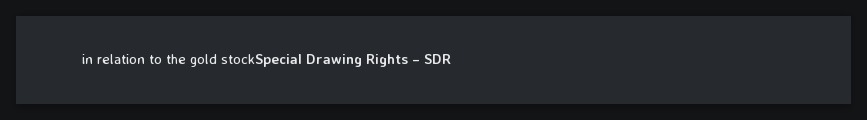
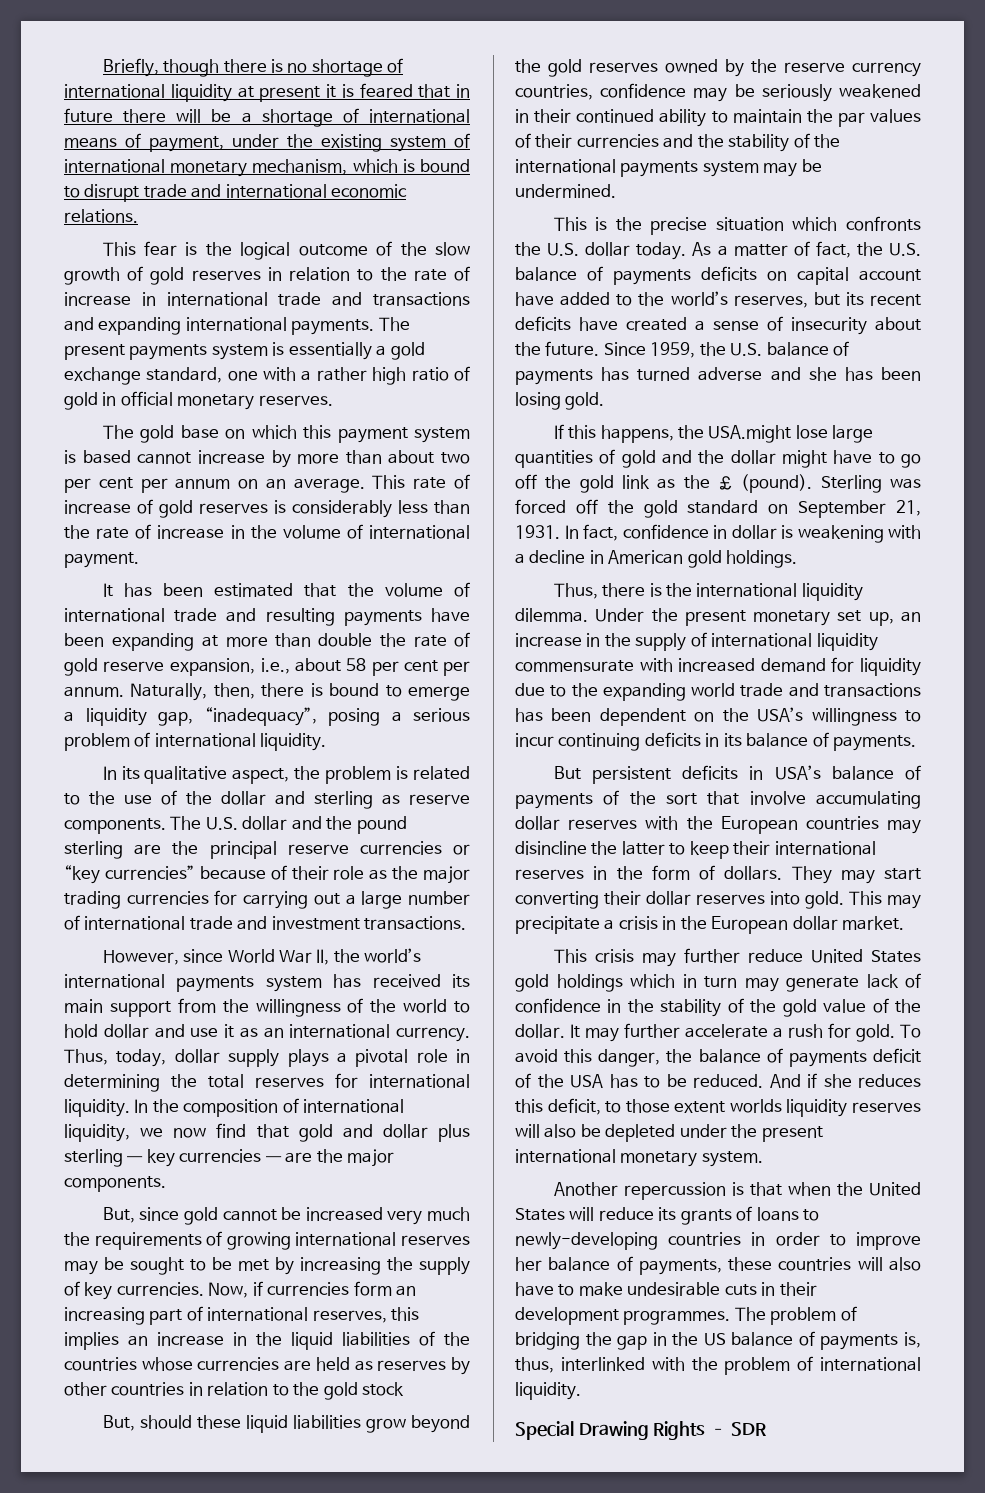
(82, 59) none -> [102,58,404,77] [64,83,470,102] [64,108,470,127] [64,133,471,152] [64,159,470,177] [64,184,408,202] [64,209,138,223] [102,241,470,260] [64,266,471,285] [64,292,471,306] [64,317,410,335] [64,342,425,360] [64,366,470,385] [64,391,333,410] [102,425,470,443] [64,450,470,468] [64,474,470,493] [64,499,471,518] [64,524,470,539] [64,552,139,568] [102,582,470,597] [64,608,470,626] [64,632,470,651] [64,658,470,676] [64,683,470,701] [64,707,470,726] [64,732,327,751] [102,766,470,784] [64,790,470,809] [64,816,407,834] [64,841,470,859] [64,865,470,884] [64,890,471,909] [64,915,467,930] [102,948,422,965] [64,974,470,992] [64,998,470,1017] [64,1024,470,1042] [64,1049,470,1067] [64,1073,470,1092] [64,1098,405,1117] [64,1123,470,1142] [64,1149,395,1167] [64,1176,166,1192] [102,1207,470,1225] [64,1231,470,1250] [64,1257,470,1275] [64,1281,417,1300] [64,1306,420,1325] [64,1331,470,1350] [64,1357,471,1375] [64,1382,185,1396] Briefly, though there is no shortage of international liquidity at present it is feared that in future there will be a shortage of international means of payment, under the existing system of international monetary mechanism, which is bound to disrupt trade and international economic relations. // This fear is the logical outcome of the slow growth of gold reserves in relation to the rate of increase in international trade and transactions and expanding international payments. The present payments system is essentially a gold exchange standard, one with a rather high ratio of gold in official monetary reserves. // The gold base on which this payment system is based cannot increase by more than about two per cent per annum on an average. This rate of increase of gold reserves is considerably less than the rate of increase in the volume of international payment. // It has been estimated that the volume of international trade and resulting payments have been expanding at more than double the rate of gold reserve expansion, i.e., about 58 per cent per annum. Naturally, then, there is bound to emerge a liquidity gap, “inadequacy”, posing a serious problem of international liquidity. // In its qualitative aspect, the problem is related to the use of the dollar and sterling as reserve components. The U.S. dollar and the pound sterling are the principal reserve currencies or “key currencies” because of their role as the major trading currencies for carrying out a large number of international trade and investment transactions. // However, since World War II, the world’s international payments system has received its main support from the willingness of the world to hold dollar and use it as an international currency. Thus, today, dollar supply plays a pivotal role in determining the total reserves for international liquidity. In the composition of international liquidity, we now find that gold and dollar plus sterling — key currencies — are the major components. // But, since gold cannot be increased very much the requirements of growing international reserves may be sought to be met by increasing the supply of key currencies. Now, if currencies form an increasing part of international reserves, this implies an increase in the liquid liabilities of the countries whose currencies are held as reserves by other countries
[221,54,302,67] stockSpecial -> [362,1382,405,1396] [102,1415,470,1433] [515,59,921,77] [515,83,921,102] [515,109,921,127] [515,133,841,152] [515,159,822,177] [515,184,616,198] [553,216,921,235] [515,241,921,260] [515,266,921,285] [515,291,921,308] [515,316,921,335] [515,341,850,358] [515,367,921,385] [515,392,605,410] [553,424,874,443] [515,449,921,468] [515,474,921,493] [515,499,921,518] [515,524,921,543] [515,550,798,568] [553,583,863,601] [515,608,922,626] [515,632,878,651] [515,657,921,676] [515,683,922,701] [515,707,921,726] [515,732,917,751] [553,765,921,784] [515,790,921,809] [515,816,921,834] [515,841,876,859] [515,865,921,884] [515,891,921,909] [515,916,905,934] [553,948,921,967] [515,973,921,992] [515,998,922,1017] [515,1023,922,1042] [515,1048,921,1067] [515,1073,921,1088] [515,1098,921,1117] [515,1124,823,1142] [515,1149,763,1167] [553,1182,921,1200] [515,1206,820,1225] [515,1232,921,1250] [515,1256,921,1275] [515,1282,817,1296] [515,1306,857,1325] [515,1331,921,1350] [515,1356,921,1375] [515,1382,581,1400] [515,1421,574,1440] stock // But, should these liquid liabilities grow beyond the gold reserves owned by the reserve currency countries, confidence may be seriously weakened in their continued ability to maintain the par values of their currencies and the stability of the international payments system may be undermined. // This is the precise situation which confronts the U.S. dollar today. As a matter of fact, the U.S. balance of payments deficits on capital account have added to the world’s reserves, but its recent deficits have created a sense of insecurity about the future. Since 1959, the U.S. balance of payments has turned adverse and she has been losing gold. // If this happens, the USA.might lose large quantities of gold and the dollar might have to go off the gold link as the £ (pound). Sterling was forced off the gold standard on September 21, 1931. In fact, confidence in dollar is weakening with a decline in American gold holdings. // Thus, there is the international liquidity dilemma. Under the present monetary set up, an increase in the supply of international liquidity commensurate with increased demand for liquidity due to the expanding world trade and transactions has been dependent on the USA’s willingness to incur continuing deficits in its balance of payments. // But persistent deficits in USA’s balance of payments of the sort that involve accumulating dollar reserves with the European countries may disincline the latter to keep their international reserves in the form of dollars. They may start converting their dollar reserves into gold. This may precipitate a crisis in the European dollar market. // This crisis may further reduce United States gold holdings which in turn may generate lack of confidence in the stability of the gold value of the dollar. It may further accelerate a rush for gold. To avoid this danger, the balance of payments deficit of the USA has to be reduced. And if she reduces this deficit, to those extent worlds liquidity reserves will also be depleted under the present international monetary system. // Another repercussion is that when the United States will reduce its grants of loans to newly-developing countries in order to improve her balance of payments, these countries will also have to make undesirable cuts in their development programmes. The problem of bridging the gap in the US balance of payments is, thus, interlinked with the problem of international liquidity. // Special

